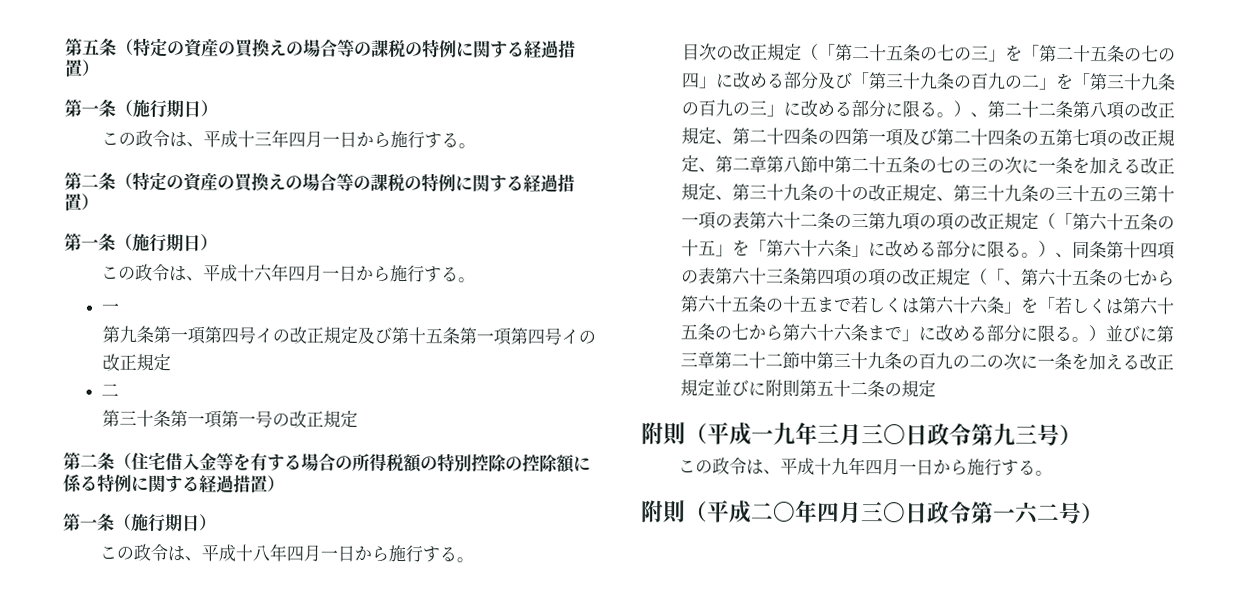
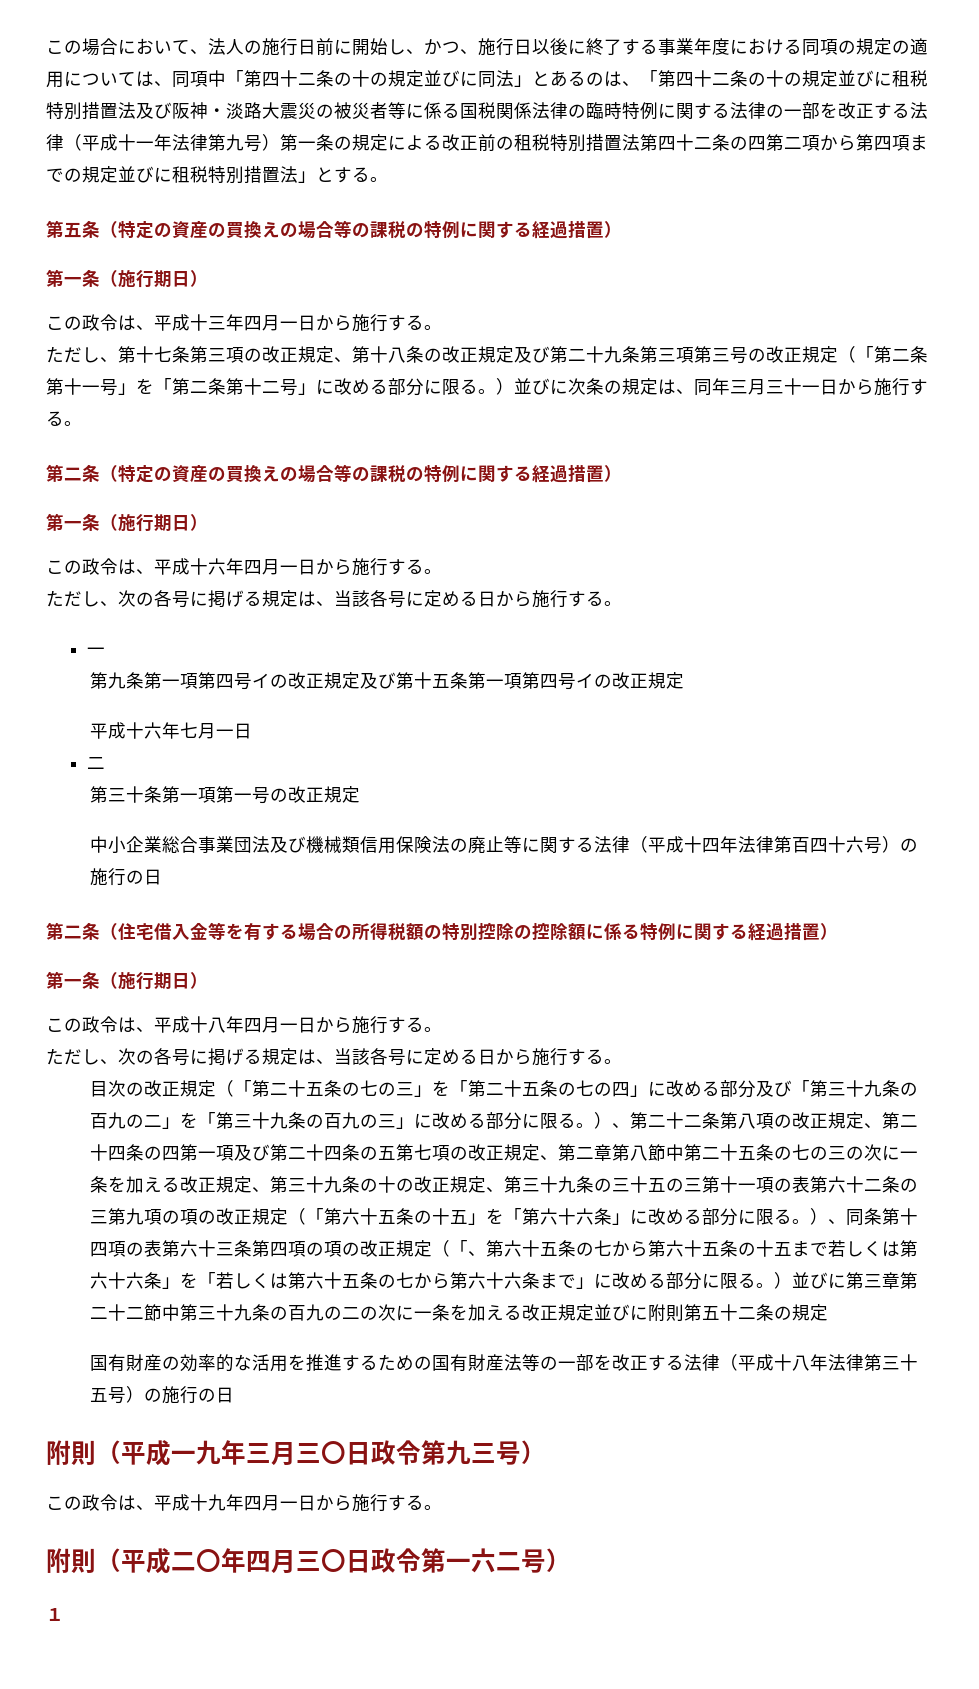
(65, 46) none -> [46,38,928,56] [46,70,928,88] [46,102,928,120] [46,134,928,152] [46,166,388,184] この場合において、法人の施行日前に開始し、かつ、施行日以後に終了する事業年度における同項の規定の適用については、同項中「第四十二条の十の規定並びに同法」とあるのは、「第四十二条の十の規定並びに租税特別措置法及び阪神・淡路大震災の被災者等に係る国税関係法律の臨時特例に関する法律の一部を改正する法律（平成十一年法律第九号）第一条の規定による改正前の租税特別措置法第四十二条の四第二項から第四項までの規定並びに租税特別措置法」とする。 //
(476, 146) none -> [46,346,928,364] [46,378,928,396] [46,411,82,426] // ただし、第十七条第三項の改正規定、第十八条の改正規定及び第二十九条第三項第三号の改正規定（「第二条第十一号」を「第二条第十二号」に改める部分に限る。）並びに次条の規定は、同年三月三十一日から施行する。
(476, 280) none -> [46,590,622,608] // ただし、次の各号に掲げる規定は、当該各号に定める日から施行する。
(172, 362) none -> [89,722,252,739] // 平成十六年七月一日
(359, 419) none -> [89,836,918,854] [89,868,162,886] // 中小企業総合事業団法及び機械類信用保険法の廃止等に関する法律（平成十四年法律第百四十六号）の施行の日
(474, 560) none -> [46,1048,622,1066] // ただし、次の各号に掲げる規定は、当該各号に定める日から施行する。
(937, 389) none -> [89,1354,918,1372] [89,1386,234,1404] // 国有財産の効率的な活用を推進するための国有財産法等の一部を改正する法律（平成十八年法律第三十五号）の施行の日
(1104, 513) none -> [46,1608,64,1621] // １

